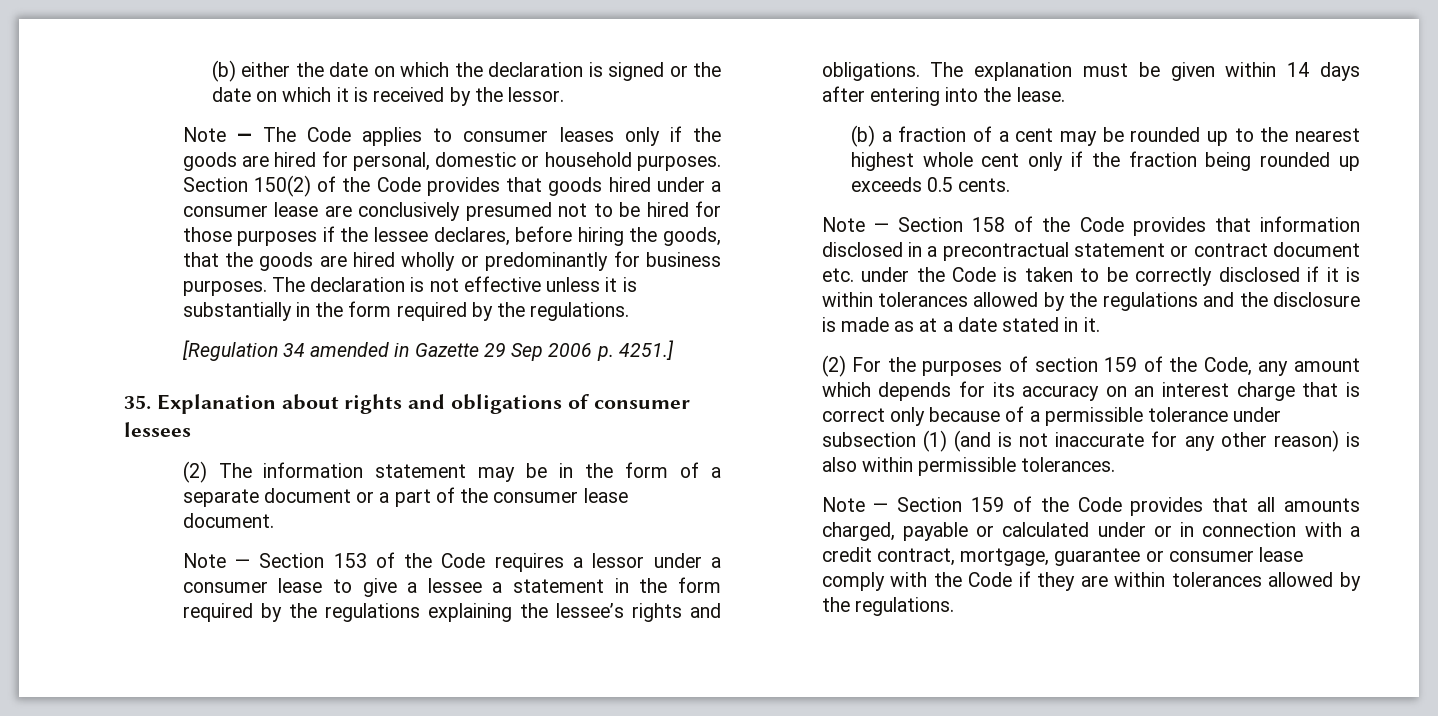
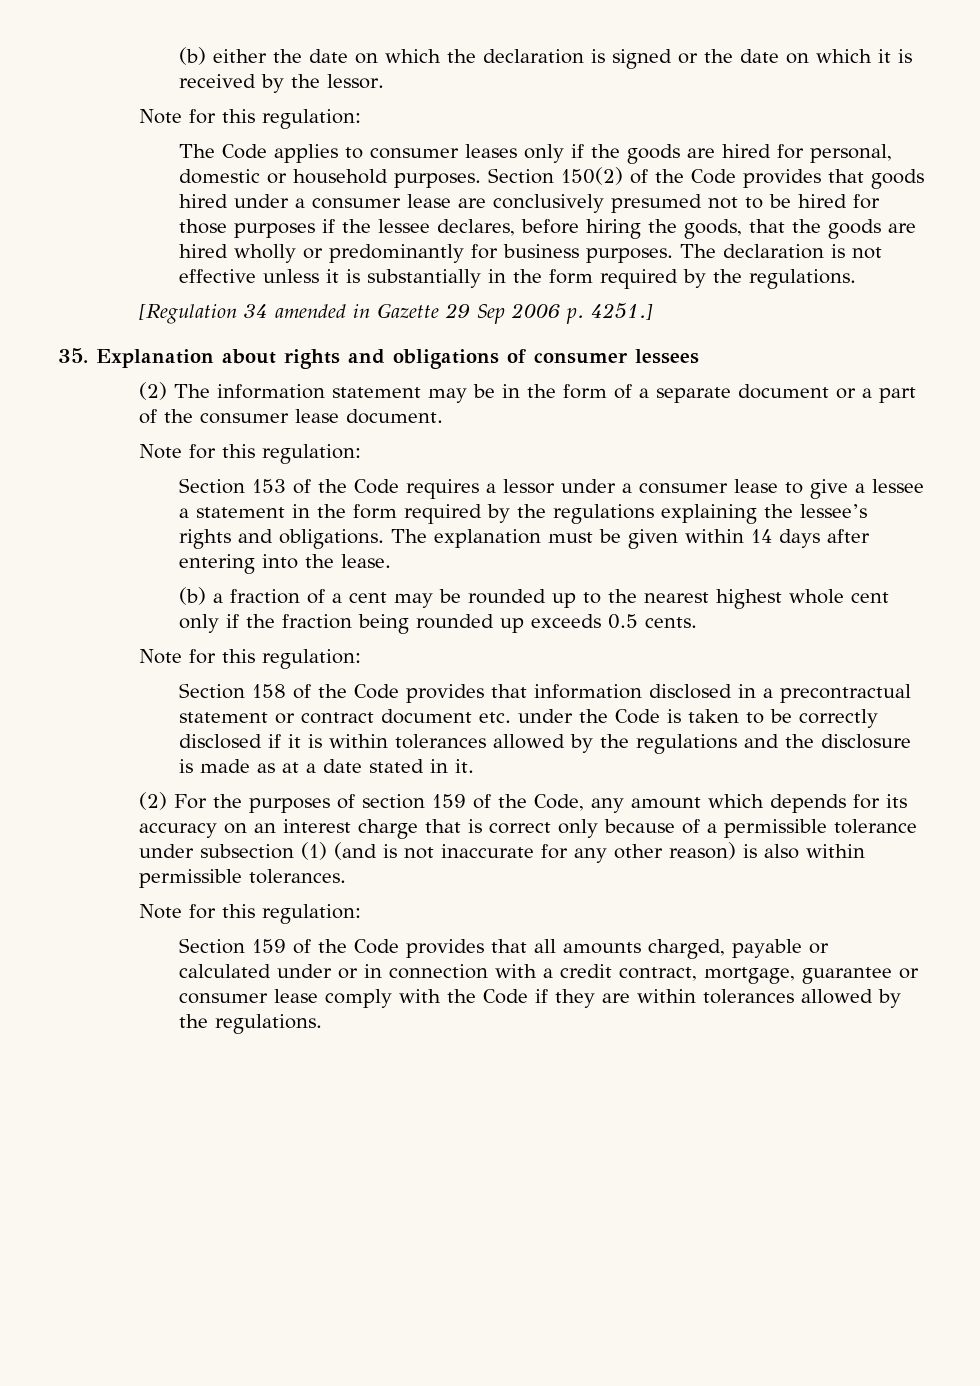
[236,133,252,142] — -> [188,109,361,129] for this regulation: //
[234,559,250,568] — -> [188,444,361,464] for this regulation: //
[873,223,889,232] — -> [188,649,361,669] for this regulation: //
[873,503,889,512] — -> [188,904,361,924] for this regulation: //

